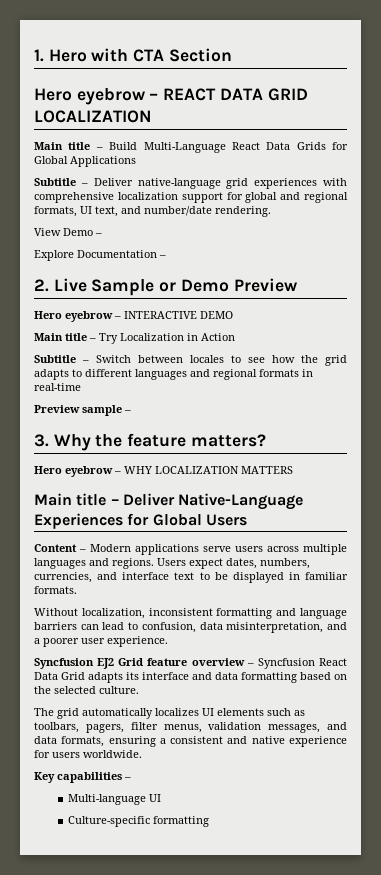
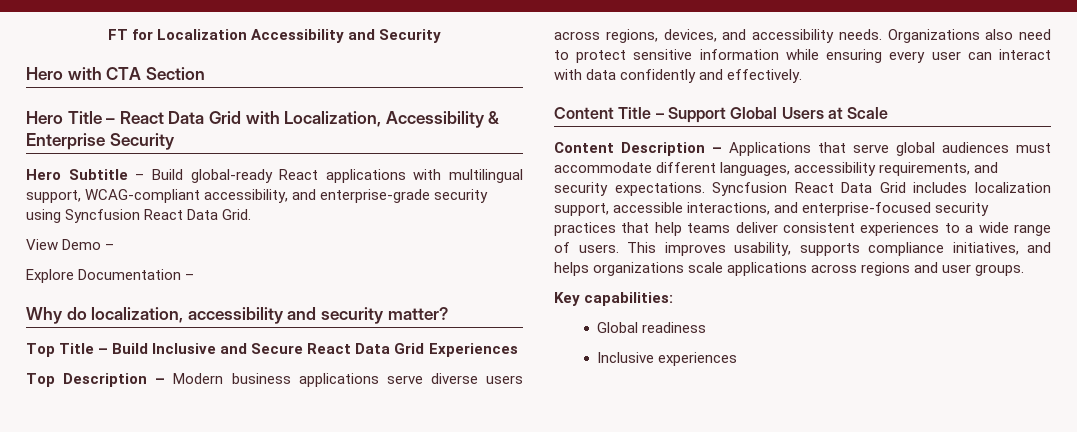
[34,49,44,62] 1. -> [107,29,442,43] FT for Localization Accessibility and Security //
[76,88,308,105] [34,110,152,123] [34,142,348,153] [34,156,136,167] [34,178,347,189] [34,192,348,203] [34,206,271,217] eyebrow – REACT DATA GRID LOCALIZATION // Main title – Build Multi-Language React Data Grids for Global Applications // Subtitle – Deliver native-language grid experiences with comprehensive localization support for global and regional formats, UI text, and number/date rendering. -> [67,111,500,128] [26,133,175,150] [26,169,523,183] [26,189,489,203] [26,209,252,223] Title – React Data Grid with Localization, Accessibility & Enterprise Security // Hero Subtitle – Build global-ready React applications with multilingual support, WCAG-compliant accessibility, and enterprise-grade security using Syncfusion React Data Grid.
[34,278,297,296] [34,311,233,322] [34,333,235,344] [34,355,347,366] [34,369,313,380] [34,383,81,391] [34,405,131,416] [34,433,266,451] [34,466,293,477] [34,493,304,510] [34,513,150,529] 2. Live Sample or Demo Preview // Hero eyebrow – INTERACTIVE DEMO // Main title – Try Localization in Action // Subtitle – Switch between locales to see how the grid adapts to different languages and regional formats in real-time // Preview sample – // 3. Why the feature matters? // Hero eyebrow – WHY LOCALIZATION MATTERS // Main title – Deliver Native-Language Experiences for -> [26,307,448,324] [26,343,518,357] [26,373,523,387] [554,29,1051,43] [554,49,1051,63] [554,69,803,83] [554,107,726,123] Why do localization, accessibility and security matter? // Top Title – Build Inclusive and Secure React Data Grid Experiences // Top Description – Modern business applications serve diverse users across regions, devices, and accessibility needs. Organizations also need to protect sensitive information while ensuring every user can interact with data confidently and effectively. // Content Title – Support
[34,544,347,555] [34,558,310,569] [34,572,348,583] [34,586,77,594] [34,608,348,619] [34,622,347,633] [34,636,168,647] [34,658,347,669] [34,672,347,683] [34,686,139,694] [34,708,305,719] [34,722,347,733] [34,736,347,747] [34,750,142,758] [34,772,131,783] [67,794,161,805] [67,816,209,827] // Content – Modern applications serve users across multiple languages and regions. Users expect dates, numbers, currencies, and interface text to be displayed in familiar formats. // Without localization, inconsistent formatting and language barriers can lead to confusion, data misinterpretation, and a poorer user experience. // Syncfusion EJ2 Grid feature overview – Syncfusion React Data Grid adapts its interface and data formatting based on the selected culture. // The grid automatically localizes UI elements such as toolbars, pagers, filter menus, validation messages, and data formats, ensuring a consistent and native experience for users worldwide. // Key capabilities – // Multi-language UI // Culture-specific formatting -> [827,107,889,119] [554,142,1051,156] [554,162,999,176] [554,182,1051,196] [554,202,990,216] [554,222,1051,236] [554,242,1051,256] [554,262,1025,276] [554,292,674,306] [597,322,707,333] [597,352,738,366] at Scale // Content Description – Applications that serve global audiences must accommodate different languages, accessibility requirements, and security expectations. Syncfusion React Data Grid includes localization support, accessible interactions, and enterprise-focused security practices that help teams deliver consistent experiences to a wide range of users. This improves usability, supports compliance initiatives, and helps organizations scale applications across regions and user groups. // Key capabilities: // Global readiness // Inclusive experiences

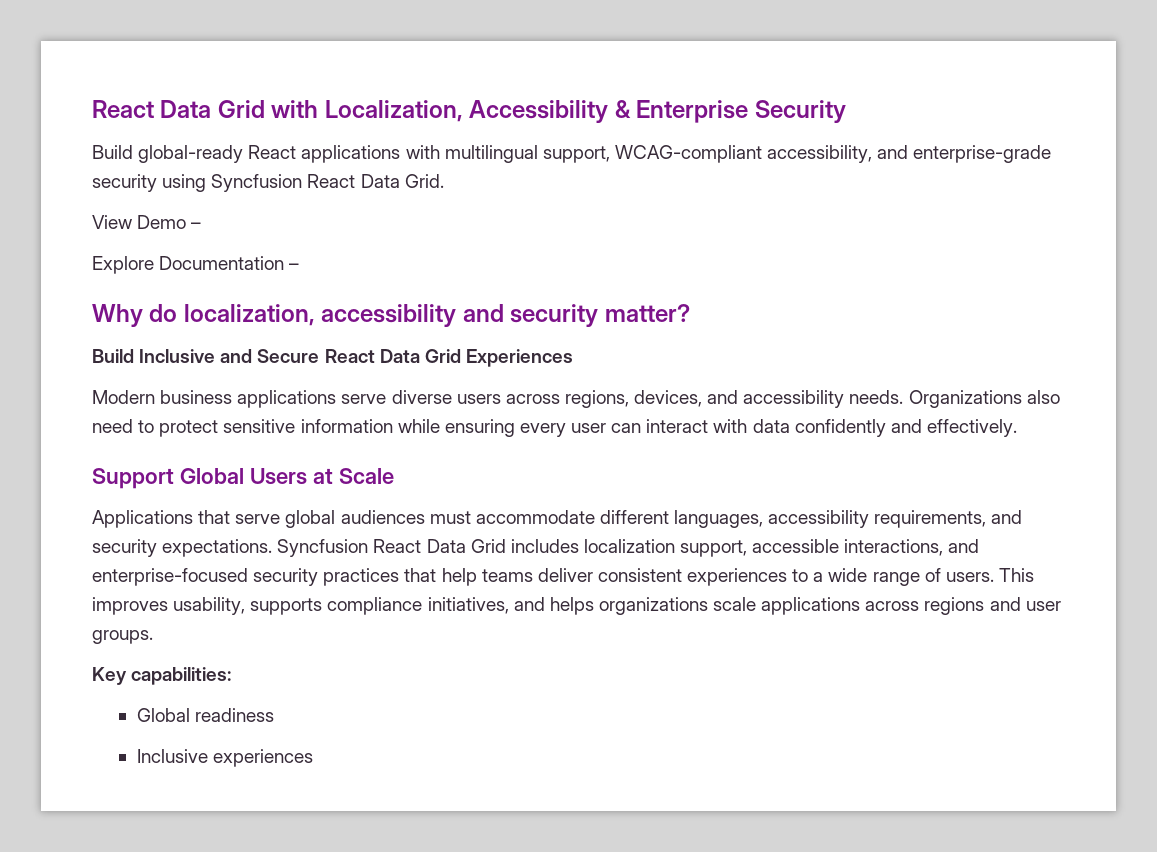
[107,29,442,43] [26,67,205,80] [26,111,116,124] FT for Localization Accessibility and Security // Hero with CTA Section // Hero Title – -> (92, 109) none
[26,169,145,180] Hero Subtitle – -> (846, 111) none
[26,343,109,357] Top Title – -> (690, 313) none
[26,373,166,387] Top Description – -> (573, 358) none
[554,107,664,119] Content Title – -> (1017, 428) none
[554,142,722,156] Content Description – -> (394, 476) none

